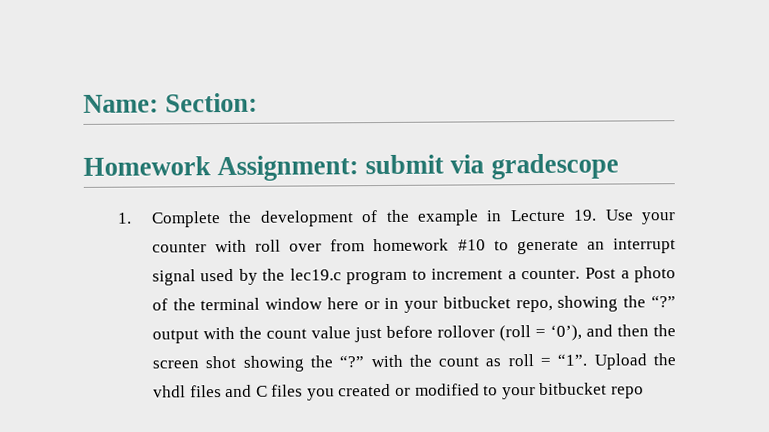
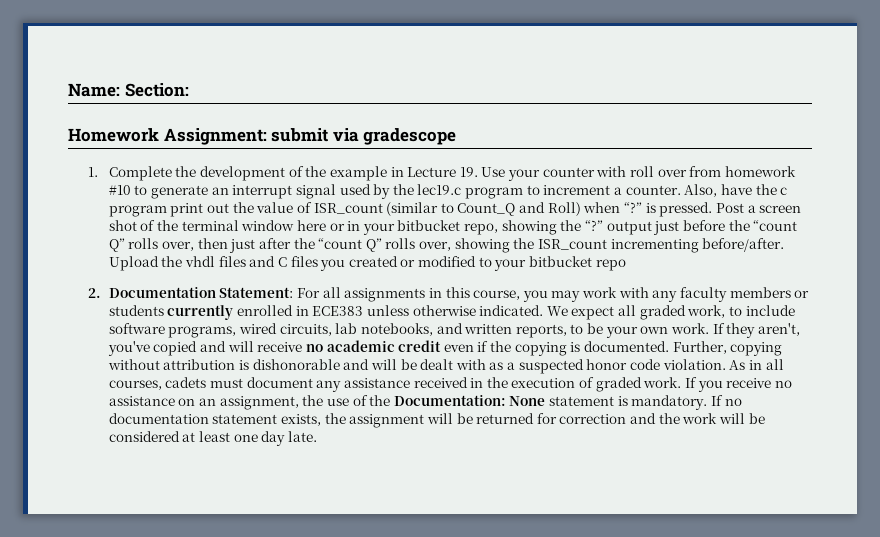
[584,266,676,283] Post a photo -> [684,184,788,197] [108,202,802,217] [108,220,137,231] Also, have the c program print out the value of ISR_count (similar to Count_Q and Roll) when “?” is pressed. Post a screen shot
[202,324,676,343] [151,353,588,372] with the count value just before rollover (roll = ‘0’), and then the screen shot showing the “?” with the count as roll = “1”. -> [653,220,798,235] [108,238,785,253] just before the “count Q” rolls over, then just after the “count Q” rolls over, showing the ISR_count incrementing before/after.
(645, 392) none -> [88,287,810,302] [108,305,795,320] [108,323,800,338] [107,340,783,356] [107,359,784,374] [108,377,792,392] [108,395,742,410] [108,413,765,428] [108,431,317,446] // 2. Documentation Statement: For all assignments in this course, you may work with any faculty members or students currently enrolled in ECE383 unless otherwise indicated. We expect all graded work, to include software programs, wired circuits, lab notebooks, and written reports, to be your own work. If they aren't, you've copied and will receive no academic credit even if the copying is documented. Further, copying without attribution is dishonorable and will be dealt with as a suspected honor code violation. As in all courses, cadets must document any assistance received in the execution of graded work. If you receive no assistance on an assignment, the use of the Documentation: None statement is mandatory. If no documentation statement exists, the assignment will be returned for correction and the work will be considered at least one day late.

